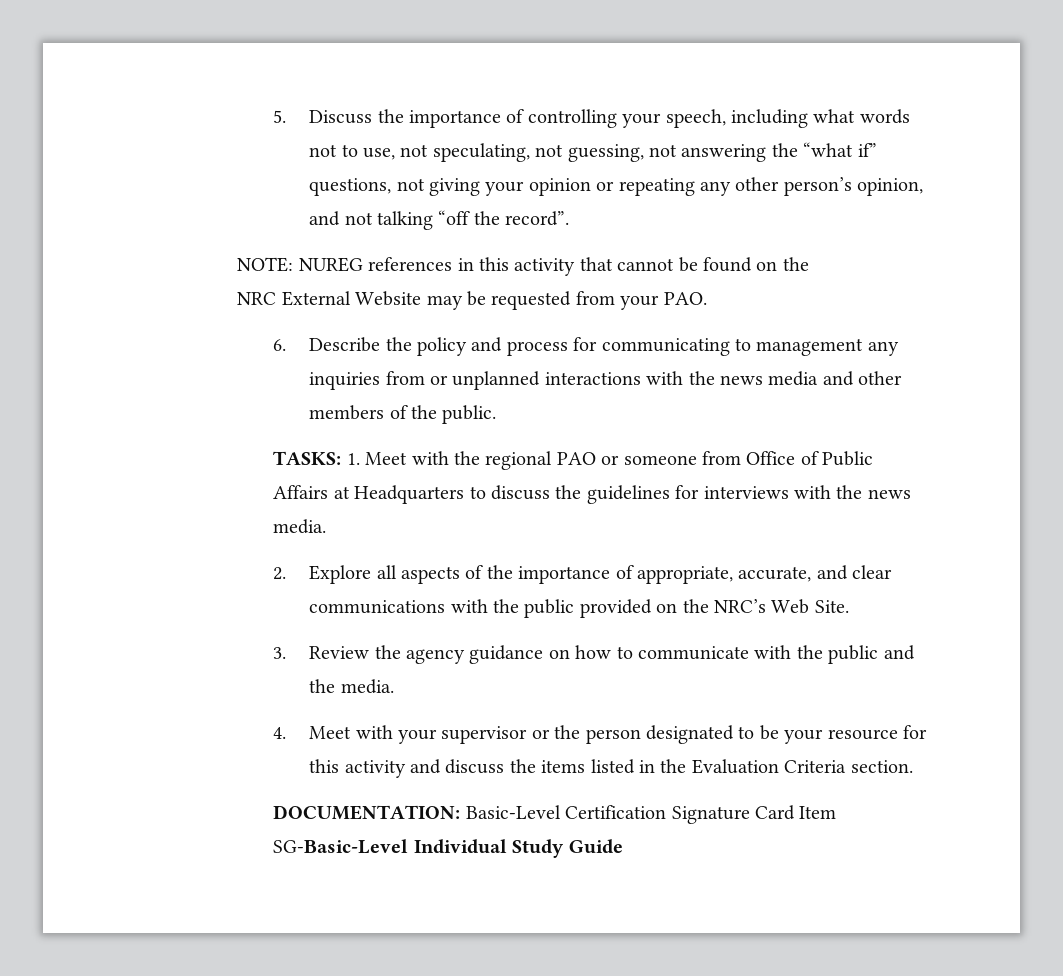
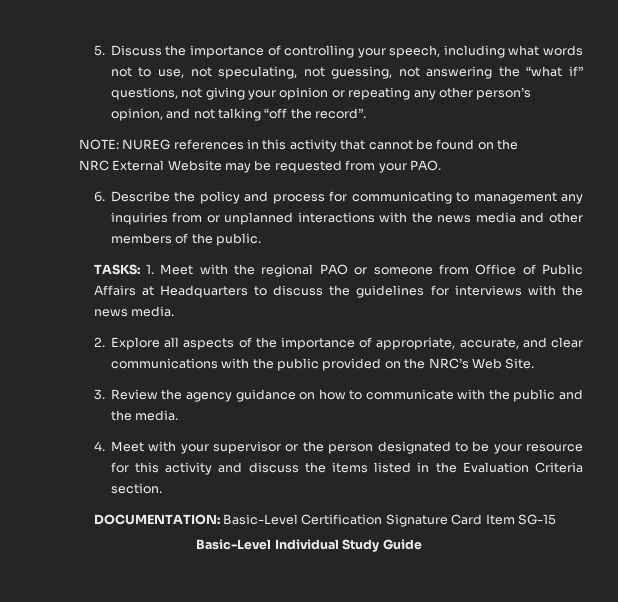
[273,839,409,854] SG-Basic-Level -> [517,514,556,525] [196,539,272,550] SG-15 // Basic-Level

